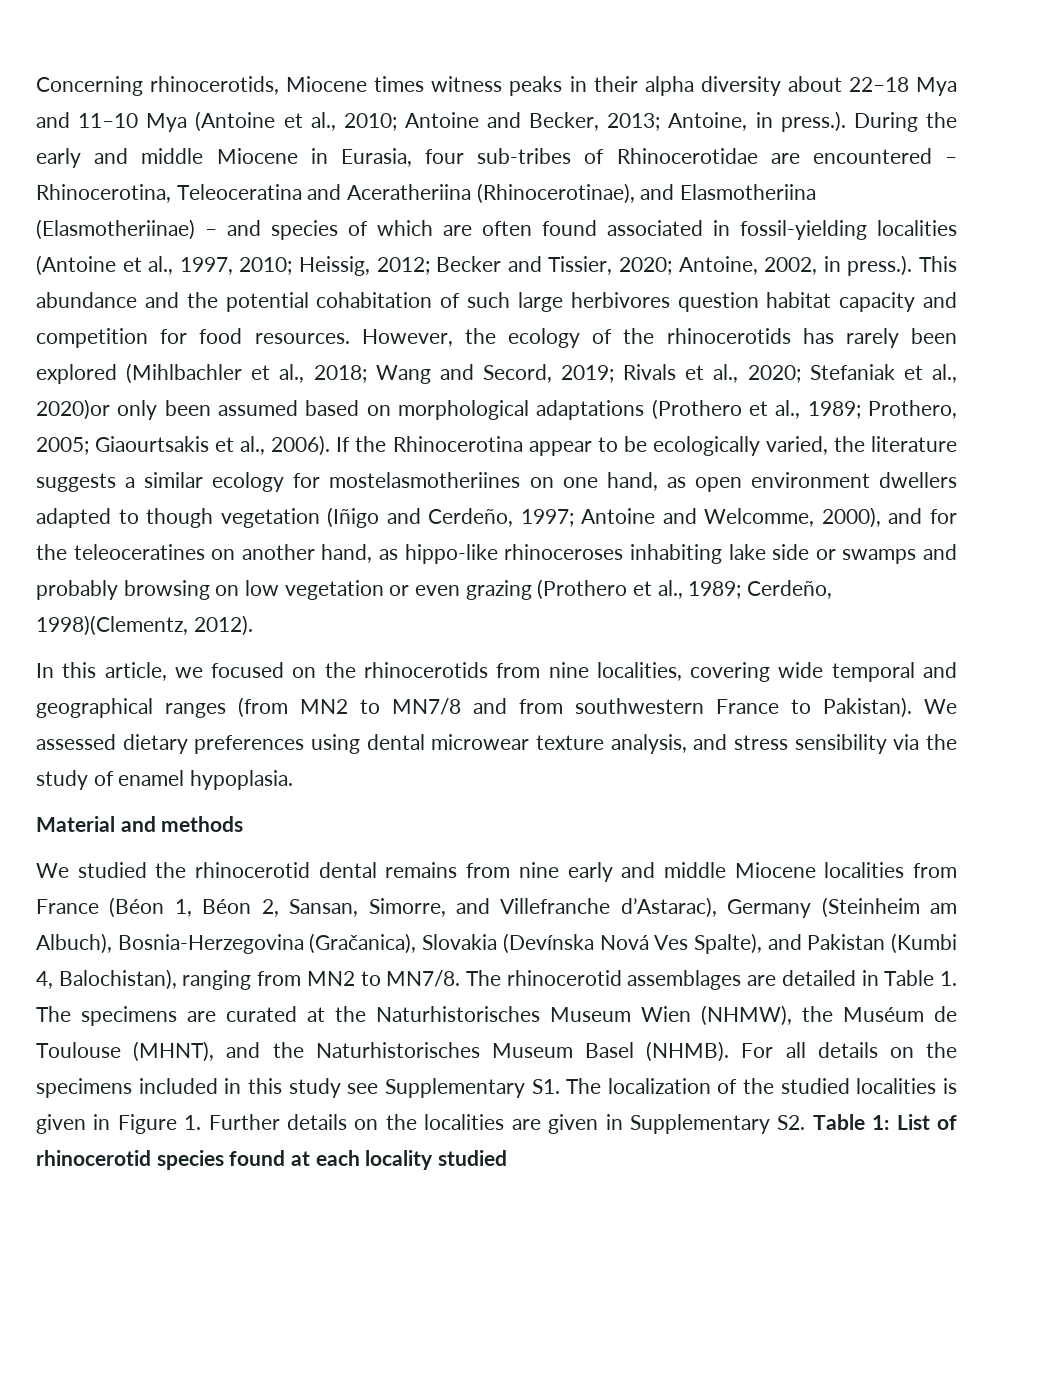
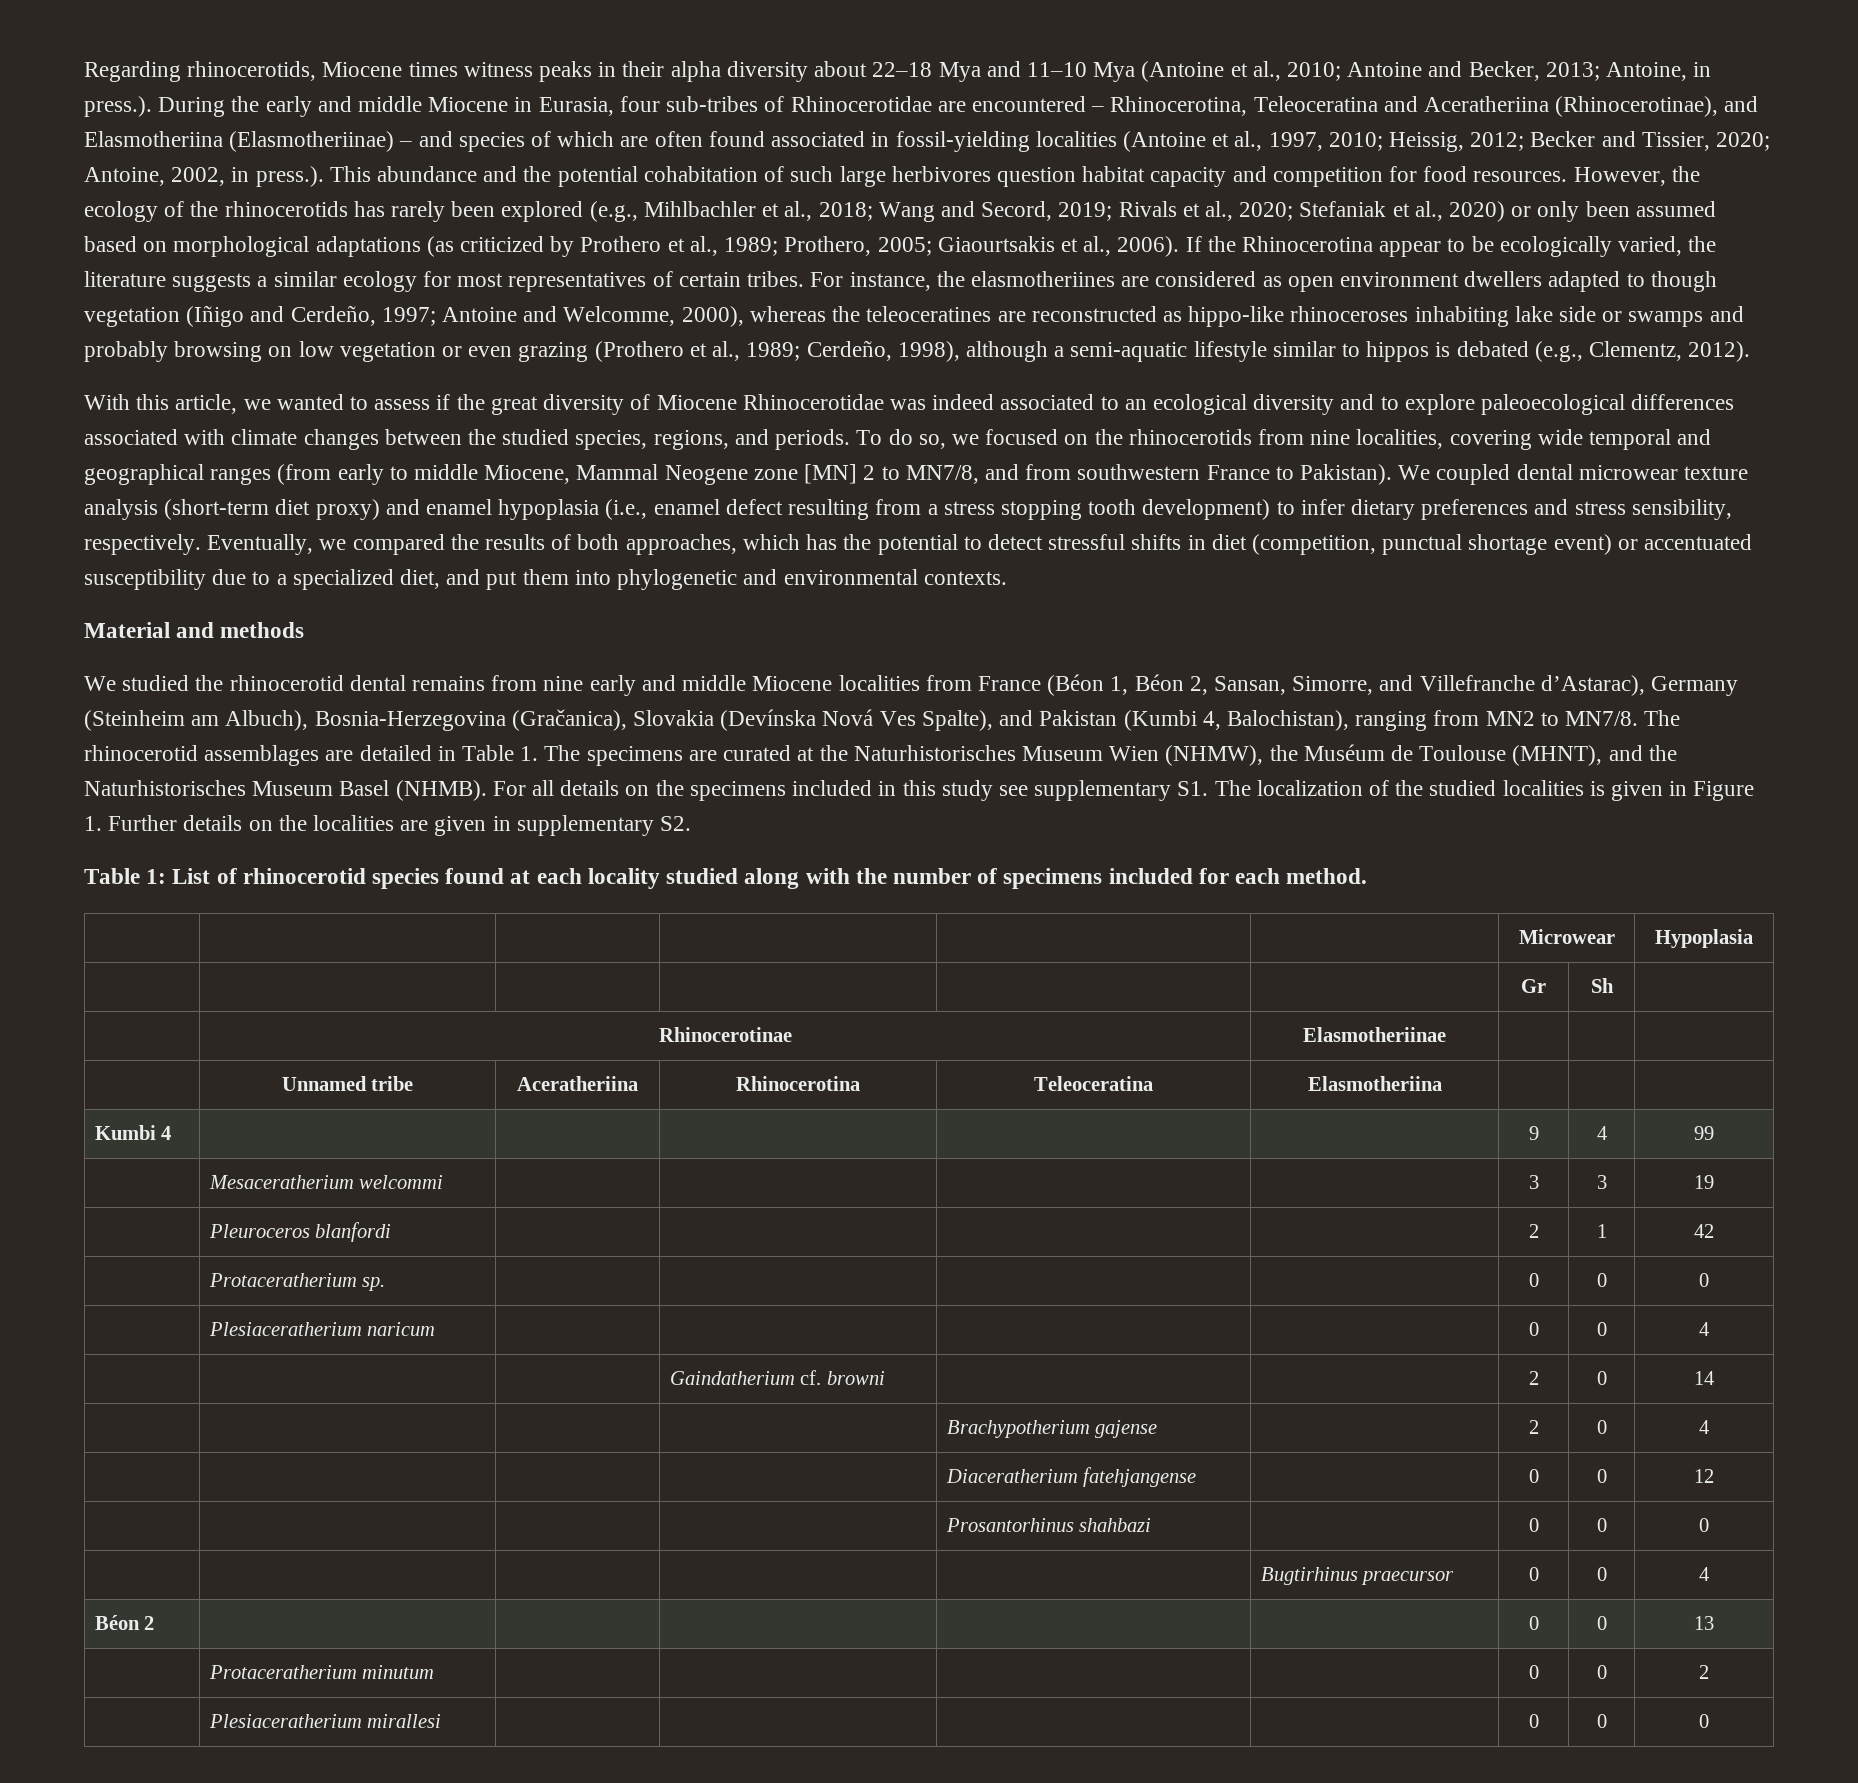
[36,76,143,96] Concerning -> [84,61,181,82] Regarding
[126,363,243,384] (Mihlbachler -> [589,201,756,222] (e.g., Mihlbachler
[36,399,110,420] 2020)or -> [1449,201,1532,222] 2020) or
[651,399,742,420] (Prothero -> [426,236,662,257] (as criticized by Prothero
[329,472,658,491] mostelasmotheriines on one hand, -> [457,271,1257,292] most representatives of certain tribes. For instance, the elasmotheriines are considered
[888,508,958,524] [36,544,373,563] and for the teleoceratines on another hand, -> [749,306,1157,322] whereas the teleoceratines are reconstructed
[36,615,188,636] 1998)(Clementz, -> [897,341,1683,362] 1998), although a semi-aquatic lifestyle similar to hippos is debated (e.g., Clementz,
[36,663,54,678] In -> [84,394,130,410] With
(203, 672) none -> [276,394,1735,415] [84,429,979,450] wanted to assess if the great diversity of Miocene Rhinocerotidae was indeed associated to an ecological diversity and to explore paleoecological differences associated with climate changes between the studied species, regions, and periods. To do so, we
[300,698,461,715] MN2 to MN7/8 -> [337,464,979,485] early to middle Miocene, Mammal Neogene zone [MN] 2 to MN7/8,
[36,734,957,754] [36,770,294,790] assessed dietary preferences using dental microwear texture analysis, and stress sensibility via the study of enamel hypoplasia. -> [1436,464,1749,485] [84,499,1732,520] [84,534,1753,555] [84,569,1007,590] coupled dental microwear texture analysis (short-term diet proxy) and enamel hypoplasia (i.e., enamel defect resulting from a stress stopping tooth development) to infer dietary preferences and stress sensibility, respectively. Eventually, we compared the results of both approaches, which has the potential to detect stressful shifts in diet (competition, punctual shortage event) or accentuated susceptibility due to a specialized diet, and put them into phylogenetic and environmental contexts.
[384,1078,525,1098] Supplementary -> [1034,780,1172,801] supplementary
[629,1114,770,1134] Supplementary -> [516,815,654,836] supplementary
(806, 1122) none -> (692, 823) //
(508, 1158) none -> [744,868,1368,889] [1518,929,1615,944] [1655,929,1753,948] [1521,979,1546,993] [1590,978,1614,993] [658,1027,792,1042] [1303,1027,1446,1042] [281,1076,414,1091] [517,1076,638,1091] [736,1076,860,1091] [1034,1076,1153,1091] [1307,1076,1442,1091] [94,1125,172,1140] [1528,1126,1539,1140] [1596,1126,1607,1140] [1694,1126,1714,1140] [208,1175,444,1189] [1528,1175,1539,1189] [1596,1175,1607,1189] [1694,1175,1714,1189] [208,1222,392,1242] [1528,1224,1539,1238] [1596,1224,1607,1238] [1694,1224,1714,1238] [208,1273,386,1291] [1528,1273,1539,1287] [1596,1273,1607,1287] [1699,1273,1709,1287] [208,1322,436,1336] [1528,1322,1539,1336] [1596,1322,1607,1336] [1699,1322,1709,1336] [669,1370,885,1385] [1528,1371,1539,1385] [1596,1371,1607,1385] [1694,1371,1714,1385] [946,1420,1158,1438] [1528,1420,1539,1434] [1596,1420,1607,1434] [1699,1420,1709,1434] [945,1467,1197,1487] [1528,1469,1539,1483] [1596,1469,1607,1483] [1694,1469,1714,1483] [945,1518,1152,1532] [1528,1518,1539,1532] [1596,1518,1607,1532] [1699,1518,1709,1532] [1260,1567,1455,1585] [1528,1567,1539,1581] [1596,1567,1607,1581] [1699,1567,1709,1581] [94,1615,155,1630] [1528,1616,1539,1630] [1596,1616,1607,1630] [1694,1616,1714,1630] [208,1665,435,1679] [1528,1665,1539,1679] [1596,1665,1607,1679] [1699,1665,1709,1679] [208,1714,442,1728] [1528,1714,1539,1728] [1596,1714,1607,1728] [1699,1714,1709,1728] along with the number of specimens included for each method. // | | | | | | Microwear | Hypoplasia // | | | | | | Gr | Sh | // | Rhinocerotinae | Elasmotheriinae | | | // | Unnamed tribe | Aceratheriina | Rhinocerotina | Teleoceratina | Elasmotheriina | | | // Kumbi 4 | | | | | | 9 | 4 | 99 // | Mesaceratherium welcommi | | | | | 3 | 3 | 19 // | Pleuroceros blanfordi | | | | | 2 | 1 | 42 // | Protaceratherium sp. | | | | | 0 | 0 | 0 // | Plesiaceratherium naricum | | | | | 0 | 0 | 4 // | | | Gaindatherium cf. browni | | | 2 | 0 | 14 // | | | | Brachypotherium gajense | | 2 | 0 | 4 // | | | | Diaceratherium fatehjangense | | 0 | 0 | 12 // | | | | Prosantorhinus shahbazi | | 0 | 0 | 0 // | | | | | Bugtirhinus praecursor | 0 | 0 | 4 // Béon 2 | | | | | | 0 | 0 | 13 // | Protaceratherium minutum | | | | | 0 | 0 | 2 // | Plesiaceratherium mirallesi | | | | | 0 | 0 | 0

